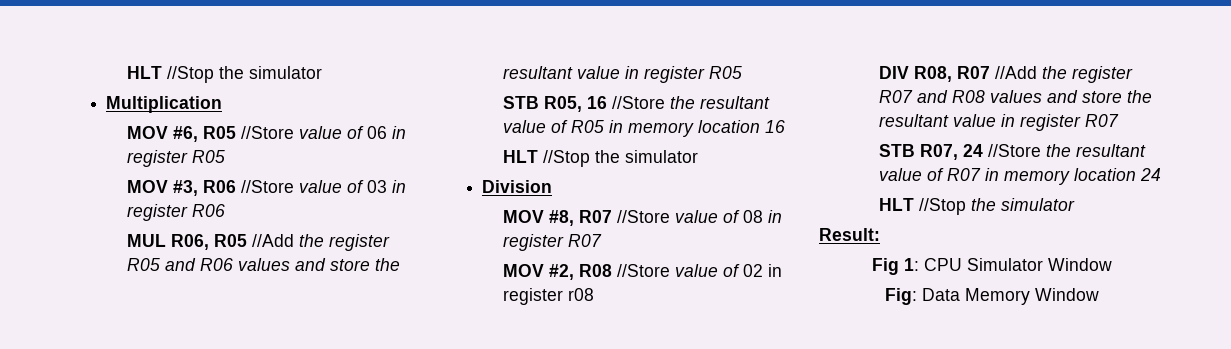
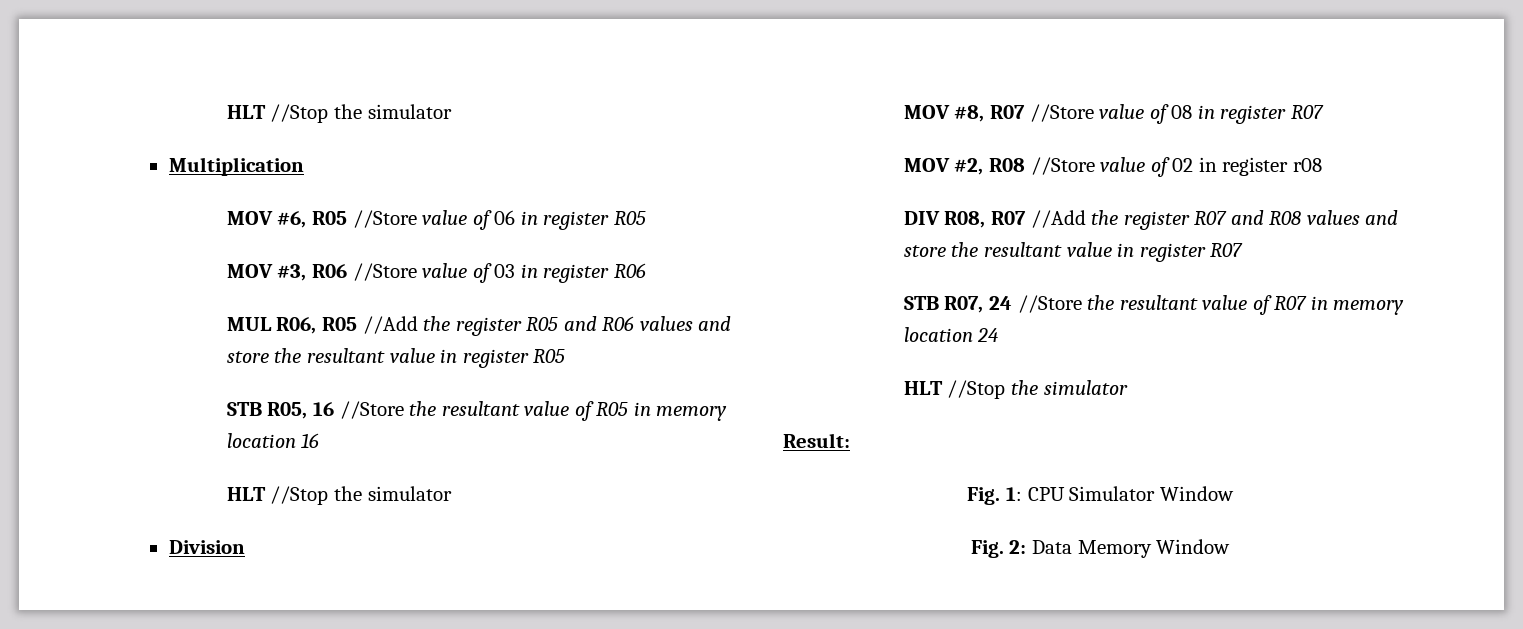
[871,258,899,275] Fig -> [967,487,1001,505] Fig.
[884,288,917,305] Fig: -> [970,540,1027,558] Fig. 2:

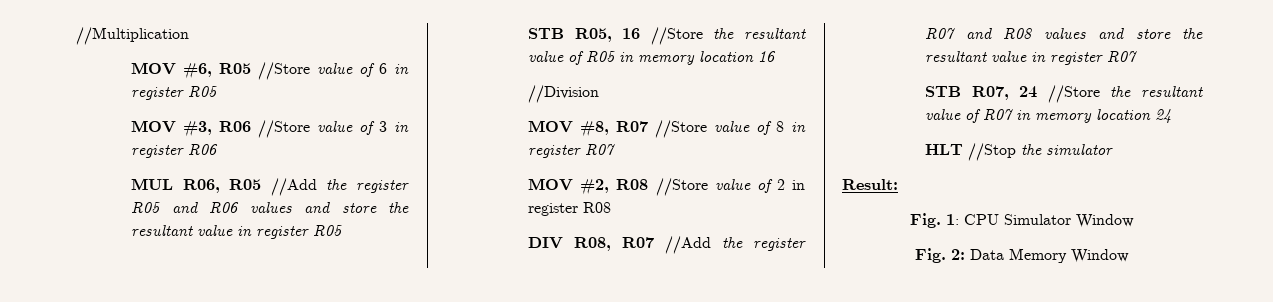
[226,104,452,123] [168,157,304,176] HLT //Stop the simulator // Multiplication -> [75,27,189,45] //Multiplication
[494,210,516,225] 06 -> [379,63,388,74] 6
[494,264,516,278] 03 -> [379,121,388,132] 3
[226,486,452,505] [168,540,245,554] HLT //Stop the simulator // Division -> [528,85,600,103] //Division
[1171,105,1193,119] 08 -> [776,121,785,132] 8
[1172,157,1322,176] 02 in register r08 -> [776,179,805,190] [528,202,612,216] 2 in register R08

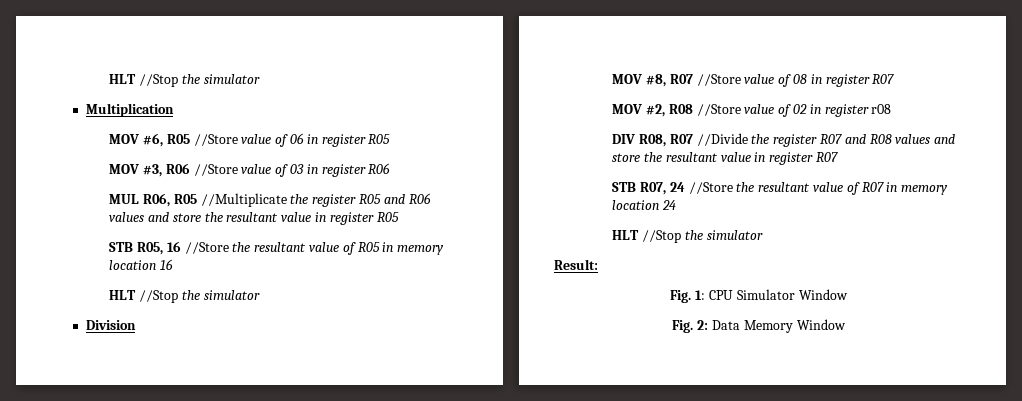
[75,27,189,45] //Multiplication -> [109,74,260,87] [85,103,174,117] HLT //Stop the simulator // Multiplication
[379,63,388,74] 6 -> [290,133,305,144] 06
[379,121,388,132] 3 -> [290,164,305,174] 03
[270,178,317,196] //Add -> [200,193,287,207] //Multiplicate
[528,85,600,103] //Division -> [109,290,260,303] [85,320,136,330] HLT //Stop the simulator // Division
[776,121,785,132] 8 -> [793,74,808,84] 08
[776,179,805,190] [528,202,612,216] 2 in register R08 -> [793,104,892,117] 02 in register r08
[665,236,712,254] //Add -> [696,133,748,146] //Divide

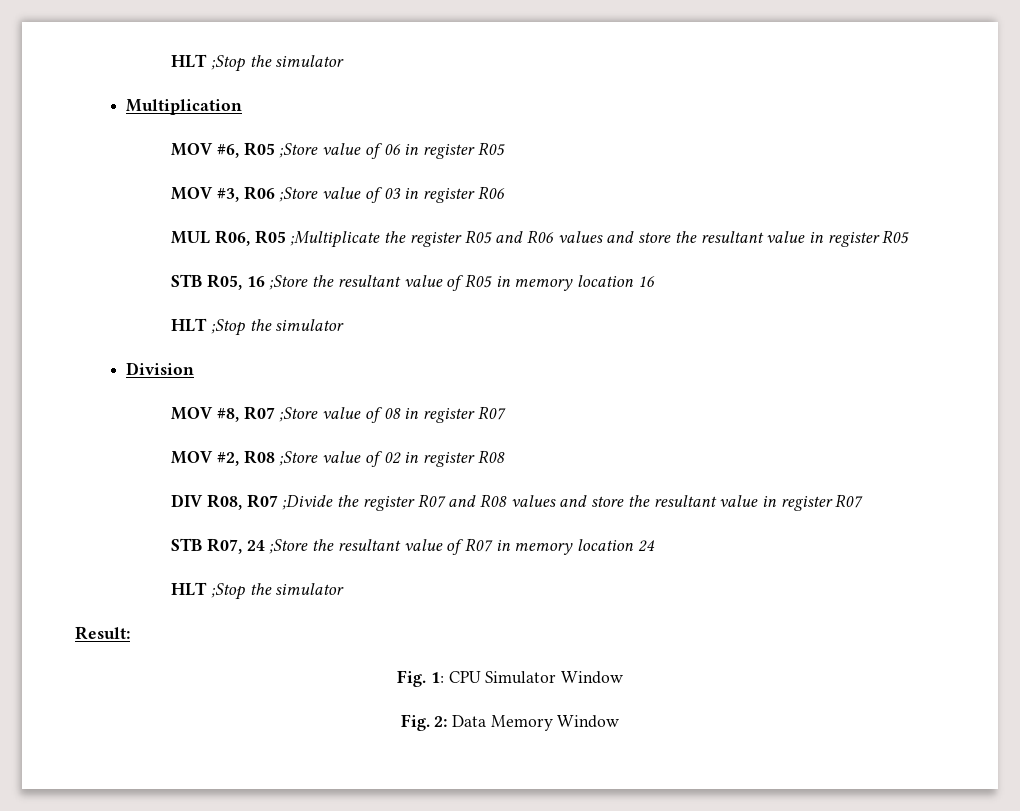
[109,74,179,87] HLT //Stop -> [171,54,245,72] HLT ;Stop
[193,134,238,146] //Store -> [279,143,319,158] ;Store
[193,164,238,176] //Store -> [279,187,319,202] ;Store
[200,193,287,207] //Multiplicate -> [290,231,381,248] ;Multiplicate
[184,242,229,254] //Store -> [269,275,309,290] ;Store
[139,290,179,303] //Stop -> [210,319,245,336] ;Stop
[696,74,741,86] //Store -> [279,407,319,422] ;Store
[696,104,741,116] //Store -> [279,451,319,466] ;Store
[871,104,892,114] r08 -> [477,450,505,463] R08
[696,133,748,146] //Divide -> [282,495,334,510] ;Divide
[688,182,733,194] //Store -> [269,539,309,554] ;Store
[642,230,682,243] //Stop -> [210,583,245,600] ;Stop

